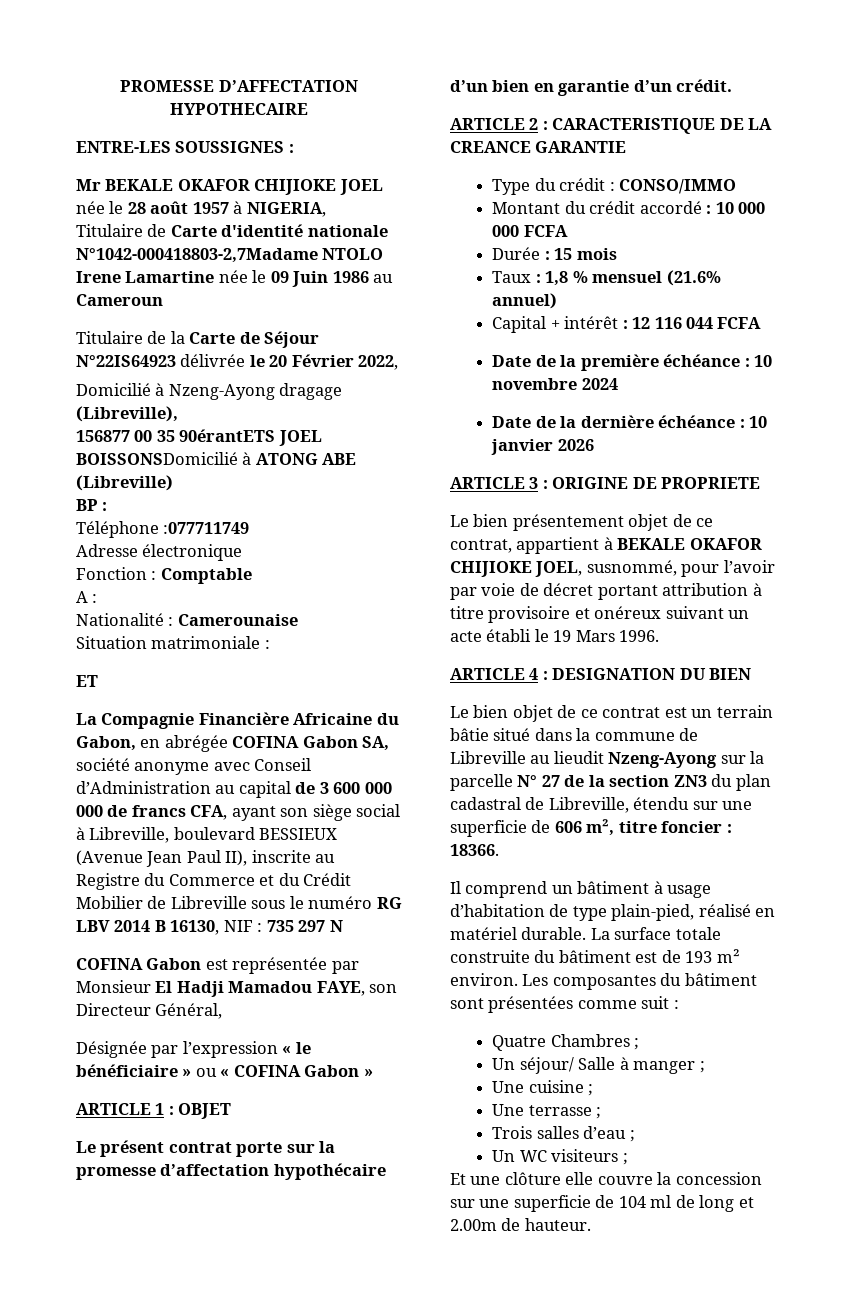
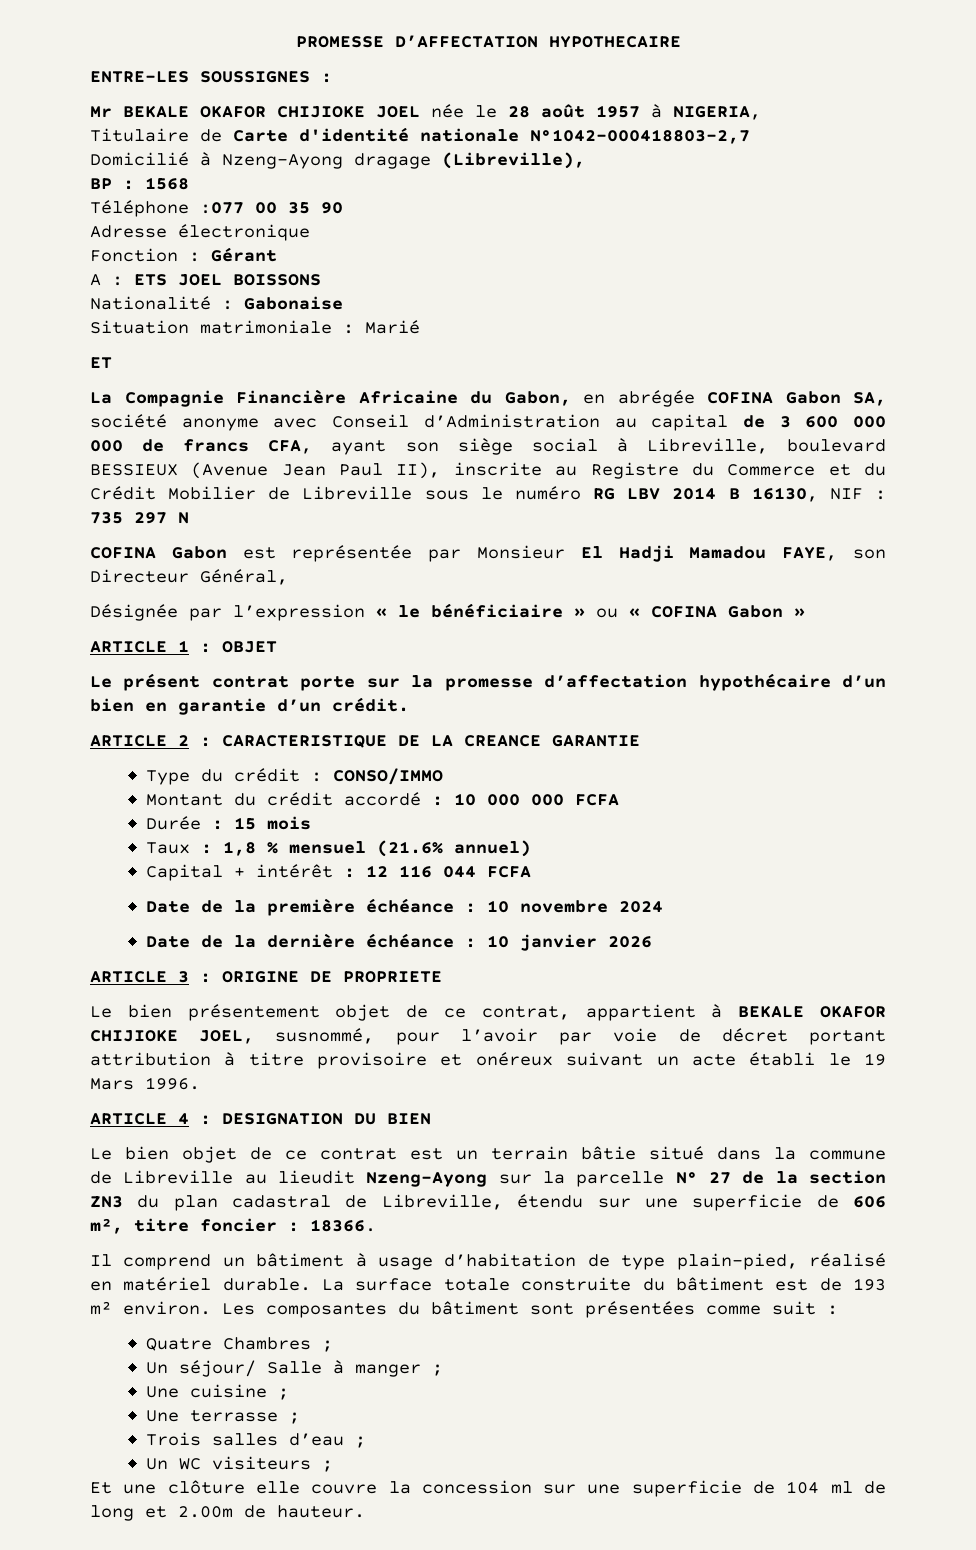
[76,248,384,263] [76,270,394,287] [76,294,163,306] [76,331,320,348] [76,354,399,370] N°1042-000418803-2,7Madame NTOLO Irene Lamartine née le 09 Juin 1986 au Cameroun // Titulaire de la Carte de Séjour N°22IS64923 délivrée le 20 Février 2022, -> [530,129,750,144] N°1042-000418803-2,7
[76,429,322,446] [76,452,357,465] [76,475,173,491] [76,499,108,511] [76,521,250,538] 156877 00 35 90érantETS JOEL BOISSONSDomicilié à ATONG ABE (Libreville) // BP : // Téléphone :077711749 -> [90,177,189,190] [90,200,343,217] BP : 1568 // Téléphone :077 00 35 90
[160,568,252,584] Comptable -> [211,247,277,262] Gérant
(98, 598) none -> [134,274,321,286] ETS JOEL BOISSONS
[177,614,298,626] Camerounaise -> [244,296,343,310] Gabonaise
(270, 644) none -> [365,320,420,334] Marié

